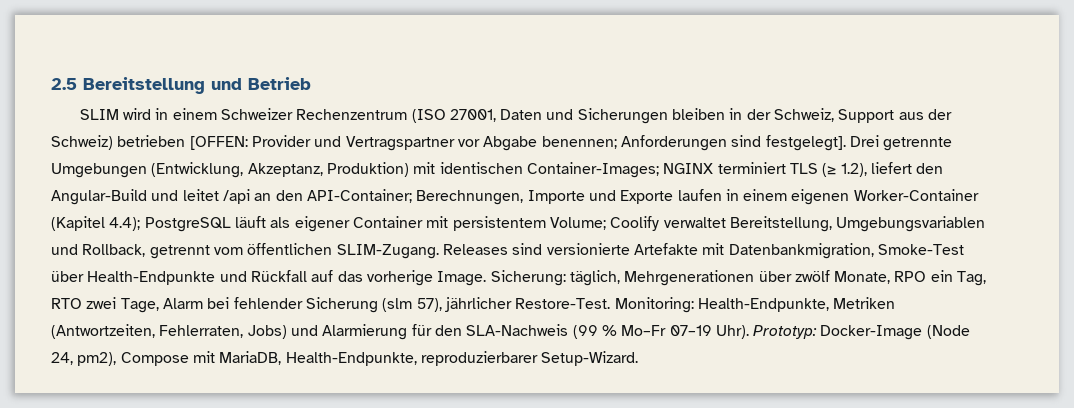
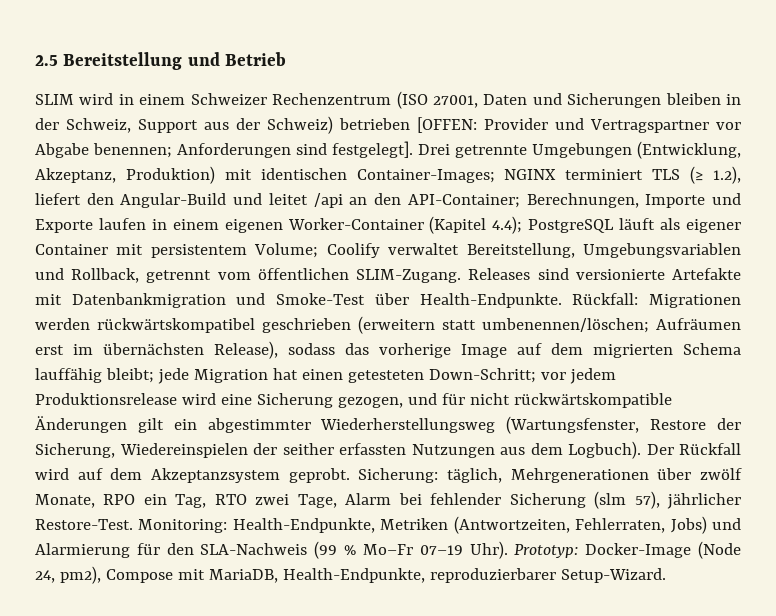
[728,243,964,259] [51,270,487,286] Datenbankmigration, Smoke-Test über Health-Endpunkte und Rückfall auf das vorherige Image. -> [71,293,741,308] [35,316,741,334] [35,341,741,359] [35,368,616,384] [35,393,672,408] [35,416,741,434] [35,441,741,459] [35,468,350,483] Datenbankmigration und Smoke-Test über Health-Endpunkte. Rückfall: Migrationen werden rückwärtskompatibel geschrieben (erweitern statt umbenennen/löschen; Aufräumen erst im übernächsten Release), sodass das vorherige Image auf dem migrierten Schema lauffähig bleibt; jede Migration hat einen getesteten Down-Schritt; vor jedem Produktionsrelease wird eine Sicherung gezogen, und für nicht rückwärtskompatible Änderungen gilt ein abgestimmter Wiederherstellungsweg (Wartungsfenster, Restore der Sicherung, Wiedereinspielen der seither erfassten Nutzungen aus dem Logbuch). Der Rückfall wird auf dem Akzeptanzsystem geprobt.

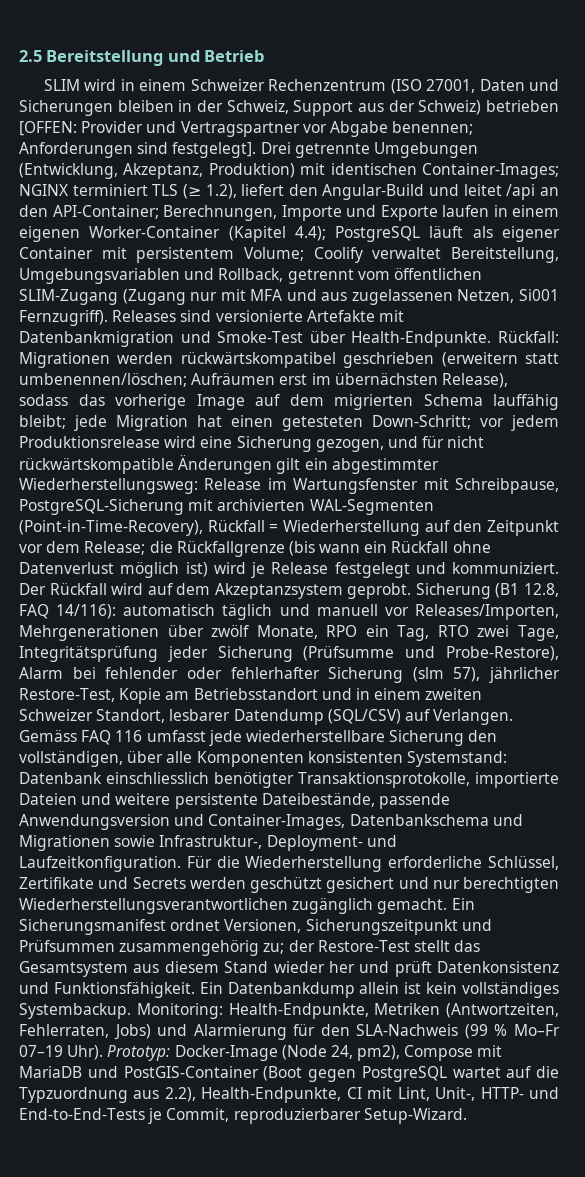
[356,269,462,283] SLIM-Zugang. -> [19,289,559,305] [19,310,108,326] SLIM-Zugang (Zugang nur mit MFA und aus zugelassenen Netzen, Si001 Fernzugriff).
[320,416,741,434] [35,441,641,459] Wiederherstellungsweg (Wartungsfenster, Restore der Sicherung, Wiedereinspielen der seither erfassten Nutzungen aus dem Logbuch). -> [19,478,560,494] [19,499,434,515] [19,520,559,536] [19,541,491,557] [19,562,559,578] Wiederherstellungsweg: Release im Wartungsfenster mit Schreibpause, PostgreSQL-Sicherung mit archivierten WAL-Segmenten (Point-in-Time-Recovery), Rückfall = Wiederherstellung auf den Zeitpunkt vor dem Release; die Rückfallgrenze (bis wann ein Rückfall ohne Datenverlust möglich ist) wird je Release festgelegt und kommuniziert.
[358,468,502,483] Sicherung: täglich, -> [415,583,559,599] [19,604,559,620] Sicherung (B1 12.8, FAQ 14/116): automatisch täglich und manuell vor Releases/Importen,
(337, 501) none -> [19,646,559,662] Integritätsprüfung jeder Sicherung (Prüfsumme und Probe-Restore),
(502, 499) none -> [186,667,320,679] oder fehlerhafter
[35,519,133,530] Restore-Test. -> [19,688,483,704] [19,709,514,725] [19,730,498,746] [19,751,507,767] [19,772,559,788] [19,793,450,809] [19,814,523,830] [19,835,397,851] [19,856,559,872] [19,877,559,893] [19,898,475,914] [19,919,492,935] [19,940,481,956] [19,961,559,977] [19,982,559,998] [19,1003,131,1019] Restore-Test, Kopie am Betriebsstandort und in einem zweiten Schweizer Standort, lesbarer Datendump (SQL/CSV) auf Verlangen. Gemäss FAQ 116 umfasst jede wiederherstellbare Sicherung den vollständigen, über alle Komponenten konsistenten Systemstand: Datenbank einschliesslich benötigter Transaktionsprotokolle, importierte Dateien und weitere persistente Dateibestände, passende Anwendungsversion und Container-Images, Datenbankschema und Migrationen sowie Infrastruktur-, Deployment- und Laufzeitkonfiguration. Für die Wiederherstellung erforderliche Schlüssel, Zertifikate und Secrets werden geschützt gesichert und nur berechtigten Wiederherstellungsverantwortlichen zugänglich gemacht. Ein Sicherungsmanifest ordnet Versionen, Sicherungszeitpunkt und Prüfsummen zusammengehörig zu; der Restore-Test stellt das Gesamtsystem aus diesem Stand wieder her und prüft Datenkonsistenz und Funktionsfähigkeit. Ein Datenbankdump allein ist kein vollständiges Systembackup.
[208,568,425,583] MariaDB, Health-Endpunkte, -> [19,1066,559,1082] [19,1087,560,1103] [19,1108,230,1124] MariaDB und PostGIS-Container (Boot gegen PostgreSQL wartet auf die Typzuordnung aus 2.2), Health-Endpunkte, CI mit Lint, Unit-, HTTP- und End-to-End-Tests je Commit,

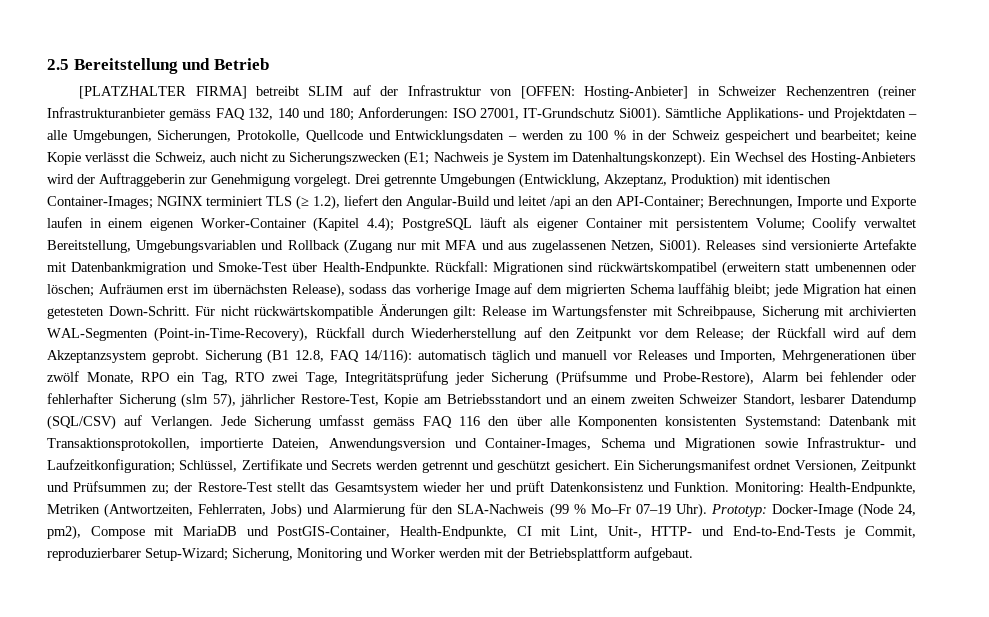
[43,79,559,94] [19,100,560,116] [19,121,474,137] [19,142,257,158] SLIM wird in einem Schweizer Rechenzentrum (ISO 27001, Daten und Sicherungen bleiben in der Schweiz, Support aus der Schweiz) betrieben [OFFEN: Provider und Vertragspartner vor Abgabe benennen; Anforderungen sind festgelegt]. -> [79,85,916,100] [47,107,917,122] [47,130,916,143] [47,151,916,166] [47,173,351,187] [PLATZHALTER FIRMA] betreibt SLIM auf der Infrastruktur von [OFFEN: Hosting-Anbieter] in Schweizer Rechenzentren (reiner Infrastrukturanbieter gemäss FAQ 132, 140 und 180; Anforderungen: ISO 27001, IT-Grundschutz Si001). Sämtliche Applikations- und Projektdaten – alle Umgebungen, Sicherungen, Protokolle, Quellcode und Entwicklungsdaten – werden zu 100 % in der Schweiz gespeichert und bearbeitet; keine Kopie verlässt die Schweiz, auch nicht zu Sicherungszwecken (E1; Nachweis je System im Datenhaltungskonzept). Ein Wechsel des Hosting-Anbieters wird der Auftraggeberin zur Genehmigung vorgelegt.
[218,268,482,284] [19,289,118,305] Rollback, getrennt vom öffentlichen SLIM-Zugang -> [287,240,340,250] Rollback
[519,289,559,301] [19,310,108,326] Si001 Fernzugriff). -> [659,239,702,254] Si001).
[117,352,560,368] [19,373,187,387] werden rückwärtskompatibel geschrieben (erweitern statt umbenennen/löschen; -> [568,261,916,276] [47,284,94,297] sind rückwärtskompatibel (erweitern statt umbenennen oder löschen;
[372,415,559,431] [19,436,485,452] [19,455,439,474] [19,478,198,494] Down-Schritt; vor jedem Produktionsrelease wird eine Sicherung gezogen, und für nicht rückwärtskompatible Änderungen gilt ein abgestimmter Wiederherstellungsweg: -> [108,304,477,319] Down-Schritt. Für nicht rückwärtskompatible Änderungen gilt:
[19,499,184,515] PostgreSQL-Sicherung -> [761,306,819,319] Sicherung
[269,524,279,532] = -> [371,328,405,338] durch
[149,541,491,557] [19,562,559,578] [19,583,46,595] die Rückfallgrenze (bis wann ein Rückfall ohne Datenverlust möglich ist) wird je Release festgelegt und kommuniziert. Der -> [751,328,770,338] der
[414,604,559,620] Releases/Importen, -> [637,350,777,363] Releases und Importen,
[355,688,370,700] in -> [572,397,587,404] an
[19,730,498,746] [19,751,123,767] Gemäss FAQ 116 umfasst jede wiederherstellbare Sicherung den vollständigen, -> [220,415,510,429] Jede Sicherung umfasst gemäss FAQ 116 den
[106,772,559,788] [19,793,450,809] einschliesslich benötigter Transaktionsprotokolle, importierte Dateien und weitere persistente Dateibestände, passende -> [897,416,916,426] [47,438,320,451] mit Transaktionsprotokollen, importierte Dateien,
[349,814,489,826] Datenbankschema -> [600,438,646,448] Schema
[159,835,397,851] [19,856,483,872] Infrastruktur-, Deployment- und Laufzeitkonfiguration. Für die Wiederherstellung erforderliche -> [807,437,917,448] [47,459,175,473] Infrastruktur- und Laufzeitkonfiguration;
[250,877,559,893] [19,898,448,914] geschützt gesichert und nur berechtigten Wiederherstellungsverantwortlichen zugänglich gemacht. -> [421,460,610,473] getrennt und geschützt gesichert.
[305,919,458,935] Sicherungszeitpunkt -> [861,460,917,473] Zeitpunkt
[119,940,260,956] zusammengehörig -> (148, 486) none
[133,961,269,973] aus diesem Stand -> (419, 488) none
[53,982,559,998] [19,1003,131,1019] Funktionsfähigkeit. Ein Datenbankdump allein ist kein vollständiges Systembackup. -> [674,482,730,492] Funktion.
[123,1066,559,1082] [19,1087,196,1103] PostGIS-Container (Boot gegen PostgreSQL wartet auf die Typzuordnung aus 2.2), -> [277,526,391,538] PostGIS-Container,
[363,1108,467,1124] Setup-Wizard. -> [145,547,693,561] Setup-Wizard; Sicherung, Monitoring und Worker werden mit der Betriebsplattform aufgebaut.

